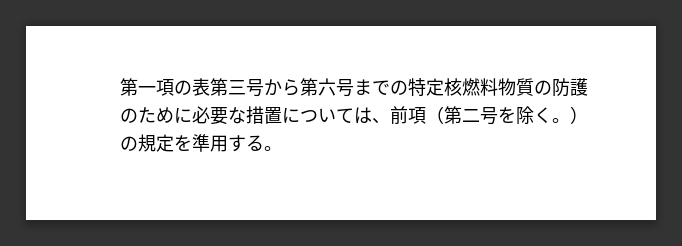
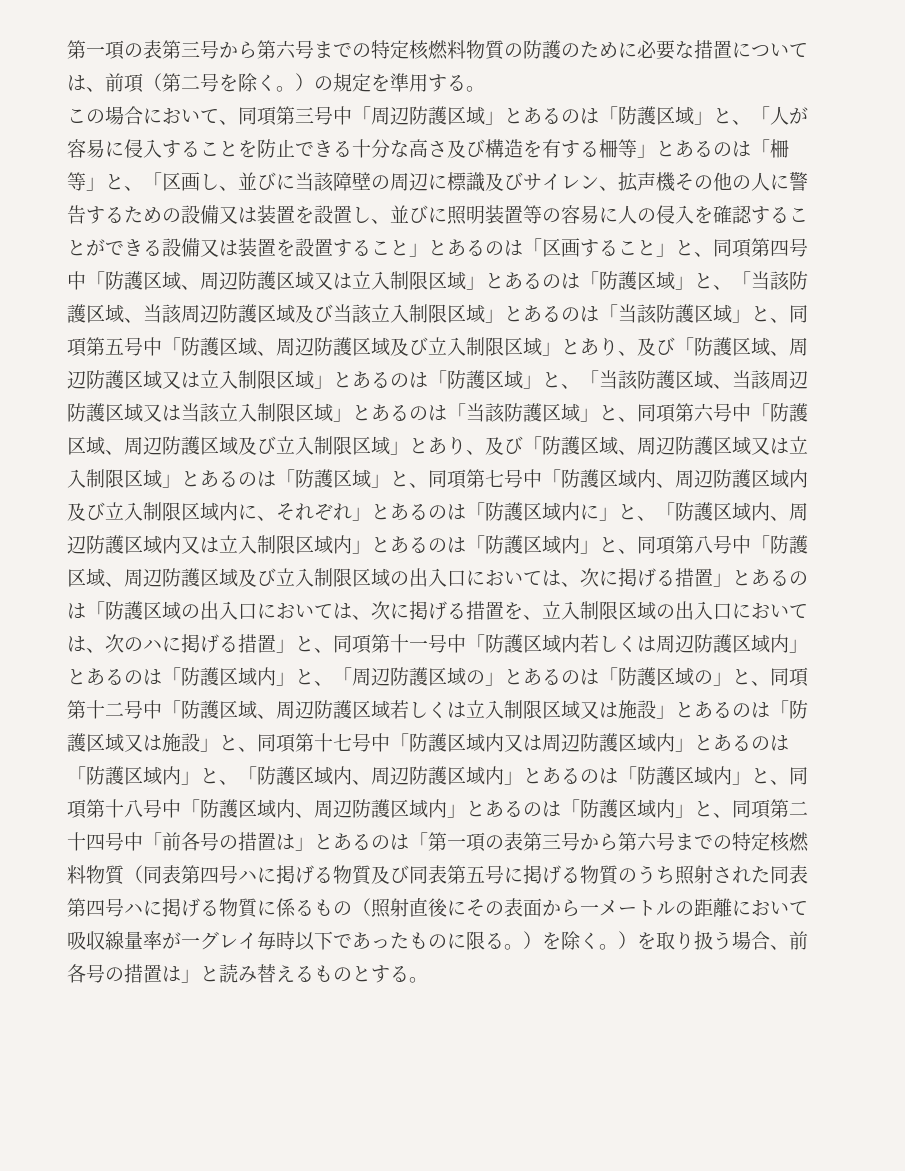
(283, 148) none -> [67,106,809,126] [67,139,790,158] [67,171,809,192] [67,205,809,225] [67,238,809,258] [67,271,809,291] [67,304,809,324] [67,337,809,357] [67,370,809,390] [67,403,809,423] [67,436,809,455] [67,469,809,489] [67,502,809,521] [67,535,809,555] [67,568,809,587] [67,601,809,620] [67,634,809,654] [67,667,809,687] [67,700,809,719] [67,733,790,753] [67,766,809,785] [67,799,809,819] [67,832,810,852] [67,865,809,885] [67,898,809,918] [67,931,809,951] [67,964,429,983] // この場合において、同項第三号中「周辺防護区域」とあるのは「防護区域」と、「人が容易に侵入することを防止できる十分な高さ及び構造を有する柵等」とあるのは「柵等」と、「区画し、並びに当該障壁の周辺に標識及びサイレン、拡声機その他の人に警告するための設備又は装置を設置し、並びに照明装置等の容易に人の侵入を確認することができる設備又は装置を設置すること」とあるのは「区画すること」と、同項第四号中「防護区域、周辺防護区域又は立入制限区域」とあるのは「防護区域」と、「当該防護区域、当該周辺防護区域及び当該立入制限区域」とあるのは「当該防護区域」と、同項第五号中「防護区域、周辺防護区域及び立入制限区域」とあり、及び「防護区域、周辺防護区域又は立入制限区域」とあるのは「防護区域」と、「当該防護区域、当該周辺防護区域又は当該立入制限区域」とあるのは「当該防護区域」と、同項第六号中「防護区域、周辺防護区域及び立入制限区域」とあり、及び「防護区域、周辺防護区域又は立入制限区域」とあるのは「防護区域」と、同項第七号中「防護区域内、周辺防護区域内及び立入制限区域内に、それぞれ」とあるのは「防護区域内に」と、「防護区域内、周辺防護区域内又は立入制限区域内」とあるのは「防護区域内」と、同項第八号中「防護区域、周辺防護区域及び立入制限区域の出入口においては、次に掲げる措置」とあるのは「防護区域の出入口においては、次に掲げる措置を、立入制限区域の出入口においては、次のハに掲げる措置」と、同項第十一号中「防護区域内若しくは周辺防護区域内」とあるのは「防護区域内」と、「周辺防護区域の」とあるのは「防護区域の」と、同項第十二号中「防護区域、周辺防護区域若しくは立入制限区域又は施設」とあるのは「防護区域又は施設」と、同項第十七号中「防護区域内又は周辺防護区域内」とあるのは「防護区域内」と、「防護区域内、周辺防護区域内」とあるのは「防護区域内」と、同項第十八号中「防護区域内、周辺防護区域内」とあるのは「防護区域内」と、同項第二十四号中「前各号の措置は」とあるのは「第一項の表第三号から第六号までの特定核燃料物質（同表第四号ハに掲げる物質及び同表第五号に掲げる物質のうち照射された同表第四号ハに掲げる物質に係るもの（照射直後にその表面から一メートルの距離において吸収線量率が一グレイ毎時以下であったものに限る。）を除く。）を取り扱う場合、前各号の措置は」と読み替えるものとする。

